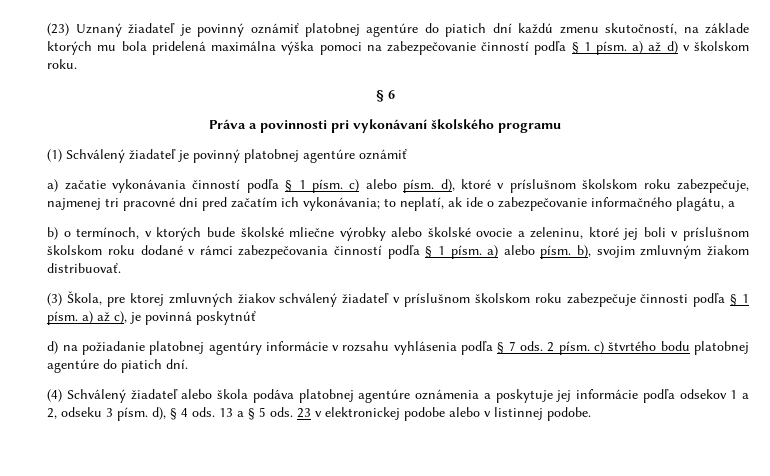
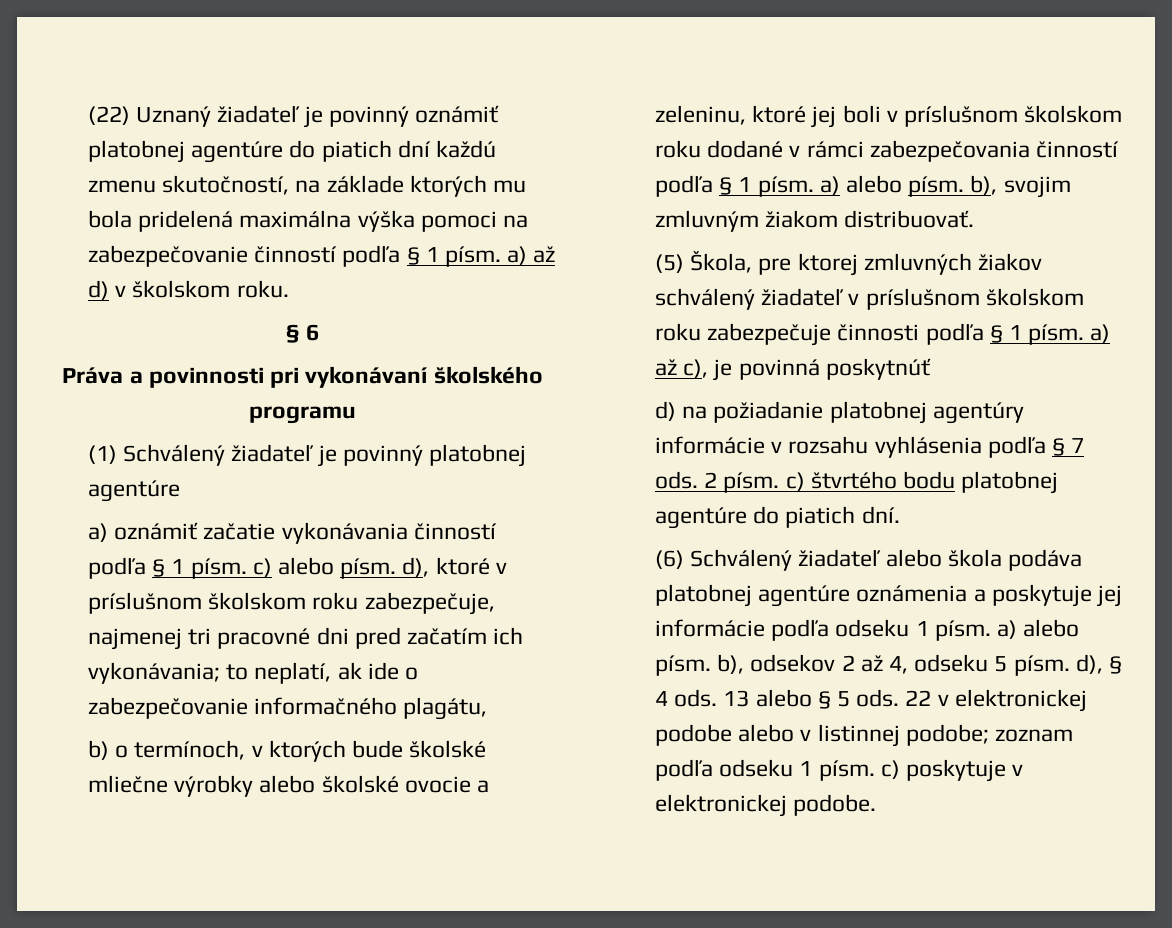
[47,23,70,36] (23) -> [87,106,130,125] (22)
[359,149,408,160] [47,179,59,192] oznámiť // a) -> [87,522,199,542] // a) oznámiť
[728,201,736,207] a -> (488, 708) none
[47,293,63,306] (3) -> [654,254,684,273] (5)
[47,389,63,402] (4) -> [654,550,684,569] (6)
[679,389,750,399] [47,407,114,419] odsekov 1 a 2, odseku 3 -> [835,619,1080,641] [654,654,1008,676] odseku 1 písm. a) alebo písm. b), odsekov 2 až 4, odseku 5
[237,411,245,417] a -> [755,689,812,707] alebo
[297,408,312,418] 23 -> [905,690,932,706] 22
(544, 413) none -> [905,724,1074,746] [654,759,1024,782] [654,794,787,817] podobe; zoznam podľa odseku 1 písm. c) poskytuje v elektronickej

